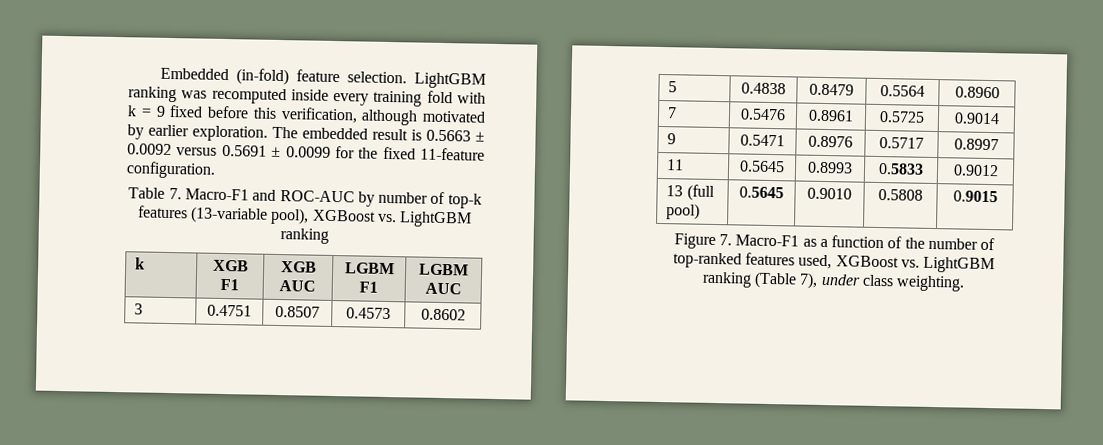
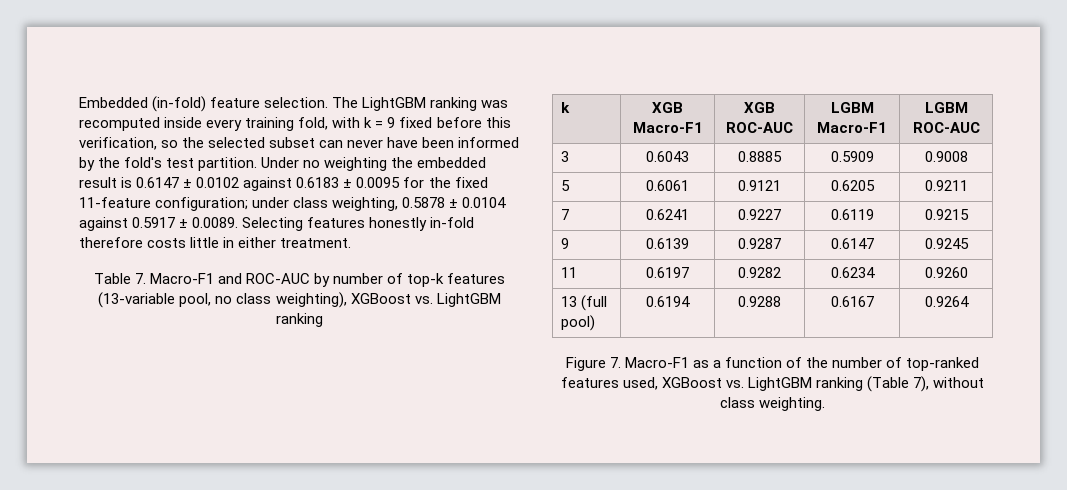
(407, 77) none -> [332,97,359,108] The
[426,90,453,104] fold -> [298,117,329,130] fold,
[361,109,486,126] [127,124,485,142] [127,143,485,161] [126,161,216,179] although motivated by earlier exploration. The embedded result is 0.5663 ± 0.0092 versus 0.5691 ± 0.0099 for the fixed 11-feature configuration. -> [161,137,520,148] [79,157,487,171] [79,177,488,191] [79,197,507,211] [79,217,475,231] [79,237,352,248] so the selected subset can never have been informed by the fold's test partition. Under no weighting the embedded result is 0.6147 ± 0.0102 against 0.6183 ± 0.0095 for the fixed 11-feature configuration; under class weighting, 0.5878 ± 0.0104 against 0.5917 ± 0.0089. Selecting features honestly in-fold therefore costs little in either treatment.
[270,207,310,225] pool), -> [179,292,347,308] pool, no class weighting),
[220,278,239,291] [280,261,317,273] [279,280,316,292] [344,262,395,275] [359,281,378,293] [419,263,469,276] [424,282,462,295] F1 | XGB AUC | LGBM F1 | LGBM AUC -> [632,122,703,133] [744,102,775,113] [726,122,793,133] [830,102,874,113] [817,122,887,133] [924,102,968,113] [912,122,980,133] Macro-F1 | XGB ROC-AUC | LGBM Macro-F1 | LGBM ROC-AUC
[207,304,252,317] [275,305,320,318] [346,307,391,320] [420,308,466,321] [668,81,678,93] [741,82,786,95] [809,83,854,96] [880,85,925,97] [954,86,1000,99] [667,107,678,119] [740,108,786,121] [808,109,854,122] [879,111,925,123] [953,112,1000,125] [667,133,677,145] [740,134,785,147] [808,135,853,148] [879,136,924,149] [953,138,999,151] [666,159,685,171] [739,160,785,173] [807,161,853,174] [878,162,924,175] [952,164,999,177] 0.4751 | 0.8507 | 0.4573 | 0.8602 // 5 | 0.4838 | 0.8479 | 0.5564 | 0.8960 // 7 | 0.5476 | 0.8961 | 0.5725 | 0.9014 // 9 | 0.5471 | 0.8976 | 0.5717 | 0.8997 // 11 | 0.5645 | 0.8993 | 0.5833 | 0.9012 -> [646,151,689,162] [738,151,782,162] [830,151,874,162] [924,151,968,162] [561,180,571,191] [646,180,689,191] [738,180,781,191] [830,180,875,191] [924,180,968,191] [561,209,570,220] [646,209,689,220] [738,209,781,220] [830,209,874,220] [924,209,969,220] [561,238,570,249] [646,238,689,249] [738,238,781,249] [830,238,874,249] [924,238,969,249] [561,267,578,278] [646,267,689,278] [738,267,781,278] [830,267,875,278] [924,267,968,278] 0.6043 | 0.8885 | 0.5909 | 0.9008 // 5 | 0.6061 | 0.9121 | 0.6205 | 0.9211 // 7 | 0.6241 | 0.9227 | 0.6119 | 0.9215 // 9 | 0.6139 | 0.9287 | 0.6147 | 0.9245 // 11 | 0.6197 | 0.9282 | 0.6234 | 0.9260
[739,186,784,199] [807,187,852,200] [878,188,923,201] [952,190,998,203] 0.5645 | 0.9010 | 0.5808 | 0.9015 -> [646,296,690,307] [738,296,781,307] [830,296,874,307] [924,296,969,307] 0.6194 | 0.9288 | 0.6167 | 0.9264
[820,273,861,286] under -> [933,377,985,388] without

